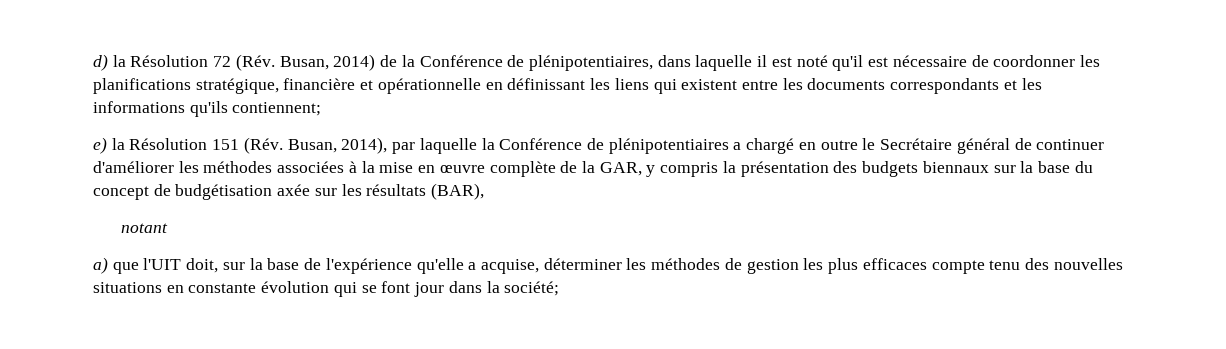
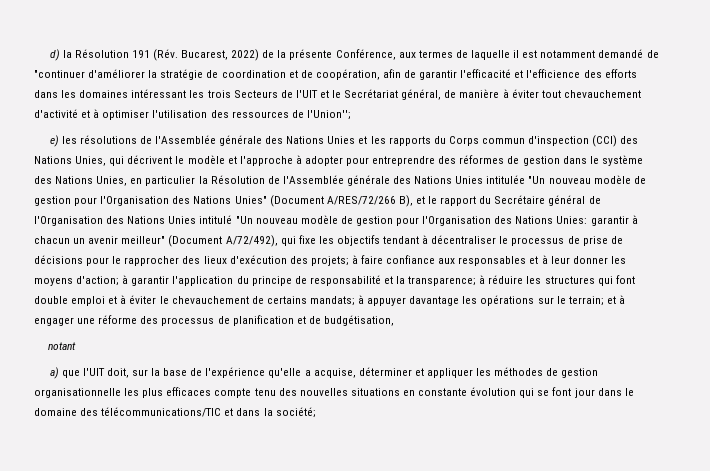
[213,54,1100,71] [93,78,1042,94] [93,101,322,117] [93,137,1105,154] [93,161,1093,177] [93,183,485,200] 72 (Rév. Busan, 2014) de la Conférence de plénipotentiaires, dans laquelle il est noté qu'il est nécessaire de coordonner les planifications stratégique, financière et opérationnelle en définissant les liens qui existent entre les documents correspondants et les informations qu'ils contiennent; // e) la Résolution 151 (Rév. Busan, 2014), par laquelle la Conférence de plénipotentiaires a chargé en outre le Secrétaire général de continuer d'améliorer les méthodes associées à la mise en œuvre complète de la GAR, y compris la présentation des budgets biennaux sur la base du concept de budgétisation axée sur les résultats (BAR), -> [131,49,659,61] [34,69,637,80] [34,89,641,100] [34,109,351,120] [49,135,639,147] [34,155,643,166] [34,175,646,186] [34,195,601,207] [34,215,638,226] [34,235,623,247] [34,255,626,266] [34,275,635,286] [34,295,625,306] [34,315,394,326] 191 (Rév. Bucarest, 2022) de la présente Conférence, aux termes de laquelle il est notamment demandé de "continuer d'améliorer la stratégie de coordination et de coopération, afin de garantir l'efficacité et l'efficience des efforts dans les domaines intéressant les trois Secteurs de l'UIT et le Secrétariat général, de manière à éviter tout chevauchement d'activité et à optimiser l'utilisation des ressources de l'Union''; // e) les résolutions de l'Assemblée générale des Nations Unies et les rapports du Corps commun d'inspection (CCI) des Nations Unies, qui décrivent le modèle et l'approche à adopter pour entreprendre des réformes de gestion dans le système des Nations Unies, en particulier la Résolution de l'Assemblée générale des Nations Unies intitulée "Un nouveau modèle de gestion pour l'Organisation des Nations Unies" (Document A/RES/72/266 B), et le rapport du Secrétaire général de l'Organisation des Nations Unies intitulé "Un nouveau modèle de gestion pour l'Organisation des Nations Unies: garantir à chacun un avenir meilleur" (Document A/72/492), qui fixe les objectifs tendant à décentraliser le processus de prise de décisions pour le rapprocher des lieux d'exécution des projets; à faire confiance aux responsables et à leur donner les moyens d'action; à garantir l'application du principe de responsabilité et la transparence; à réduire les structures qui font double emploi et à éviter le chevauchement de certains mandats; à appuyer davantage les opérations sur le terrain; et à engager une réforme des processus de planification et de budgétisation,
(622, 264) none -> [414,368,474,378] et appliquer
(799, 266) none -> [34,388,121,398] organisationnelle
(482, 287) none -> [624,388,634,396] [34,407,261,417] le domaine des télécommunications/TIC et dans

